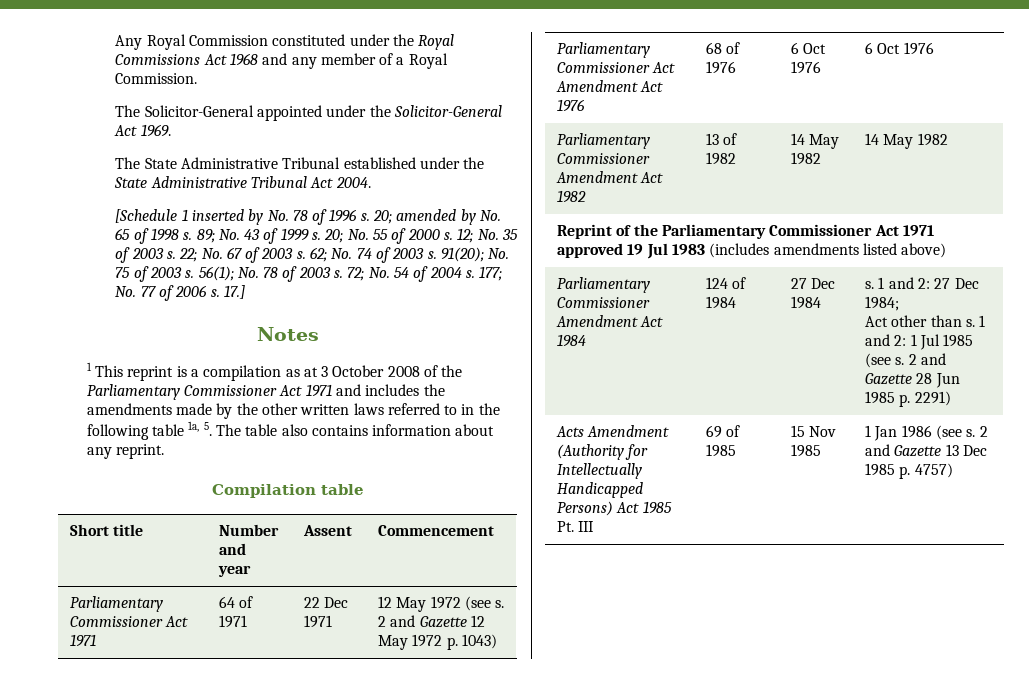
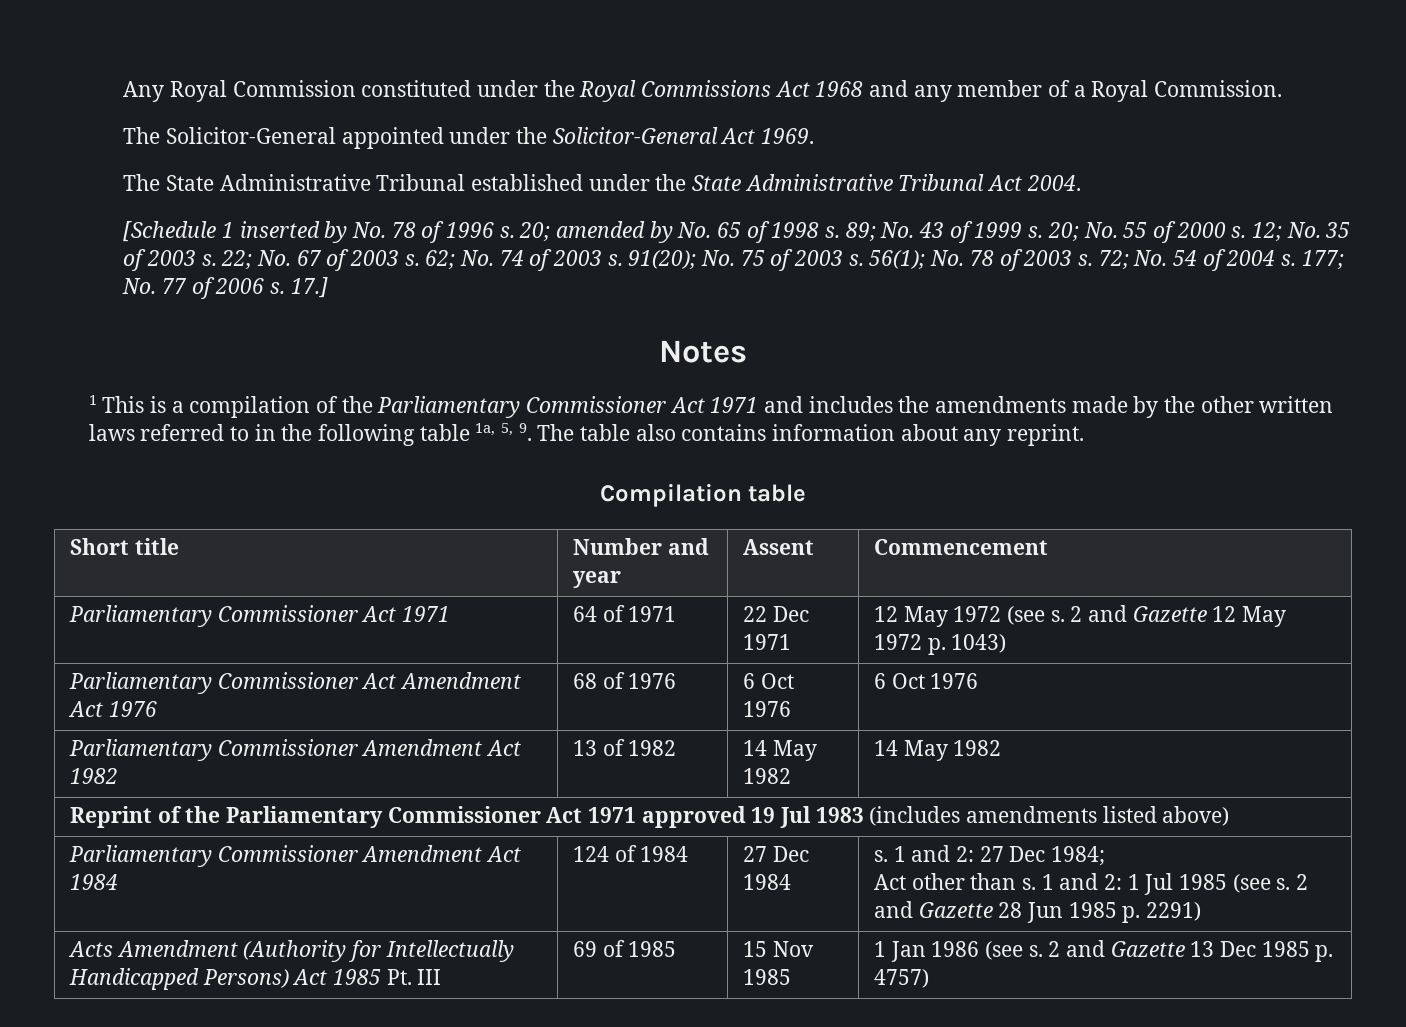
[127,366,174,381] reprint -> (145, 404) none
[285,365,420,377] as at 3 October 2008 -> (311, 407) none
[203,422,212,436] 5. -> [501,423,532,441] 5, 9.

